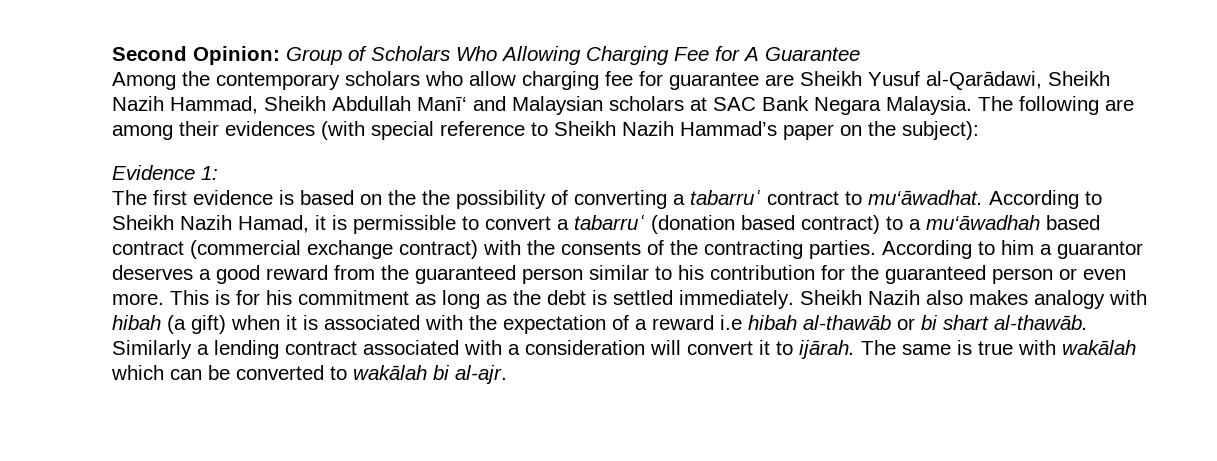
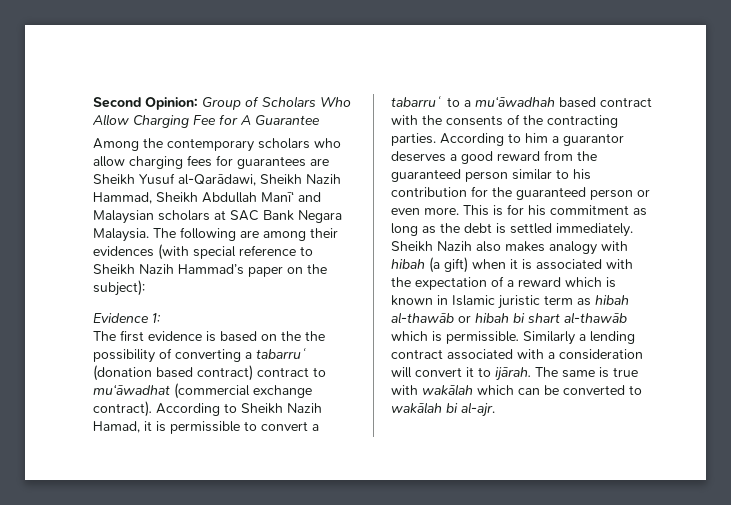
[501,46,581,65] Allowing -> [92,114,129,126] Allow
[605,71,759,90] fee for guarantee -> [187,155,306,169] fees for guarantees
[767,190,983,205] contract to mu‘āwadhat. -> [93,365,326,381] [93,383,312,399] [93,401,152,417] (donation based contract) contract to mu‘āwadhat (commercial exchange contract).
[651,215,880,234] (donation based contract) -> (443, 101) none
[190,240,478,259] (commercial exchange contract) -> (652, 102) none
[720,315,742,330] i.e -> [565,277,616,288] [391,295,591,309] which is known in Islamic juristic term as
(915, 324) none -> [475,313,509,323] hibah
[994,315,1088,330] al-thawāb. -> [564,312,627,324] [391,331,519,344] al-thawāb which is permissible.

